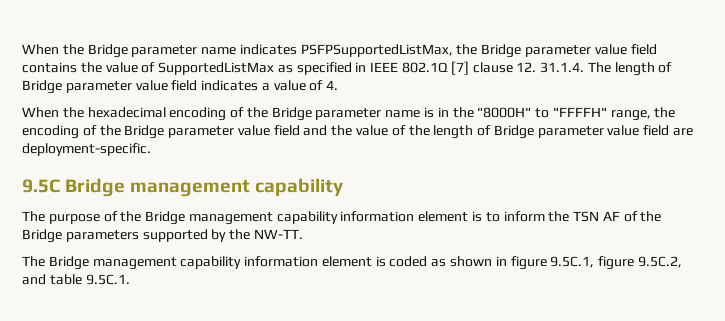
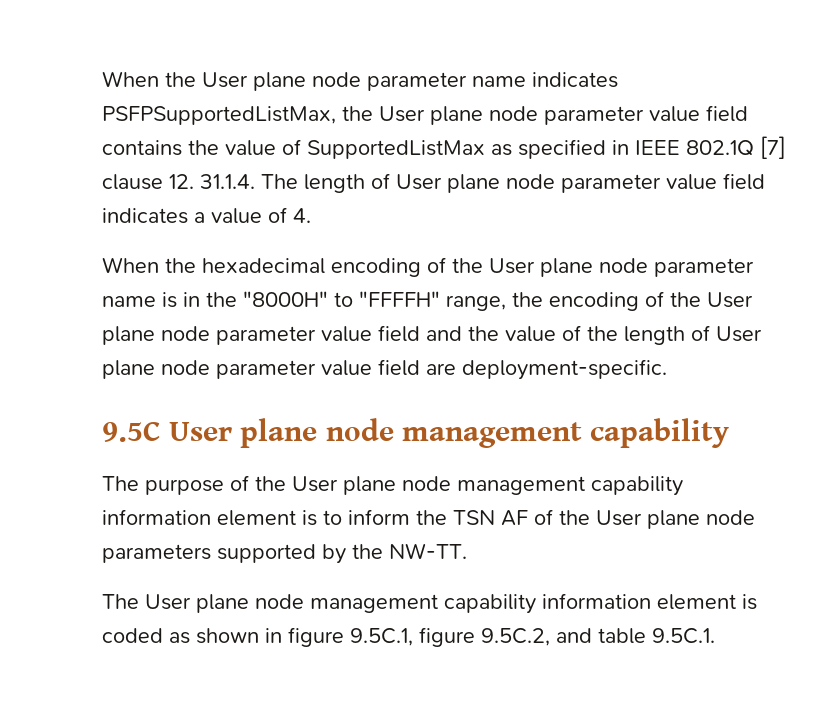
[22,44,128,58] When the Bridge -> [102,71,361,91] When the User plane node
[481,44,522,58] Bridge -> [379,106,538,125] User plane node
[22,80,62,94] Bridge -> [396,174,555,193] User plane node
[271,107,312,121] Bridge -> [489,258,648,277] User plane node
[124,125,165,139] Bridge -> [707,292,753,308] [102,326,210,345] User plane node
[493,125,534,139] Bridge -> [716,326,762,342] [102,360,210,379] User plane node
[65,178,126,197] Bridge -> [169,418,394,448] User plane node
[145,211,186,225] Bridge -> [292,476,451,495] User plane node
[22,229,62,243] Bridge -> [596,510,755,529] User plane node
[48,256,89,270] Bridge -> [145,594,304,613] User plane node

